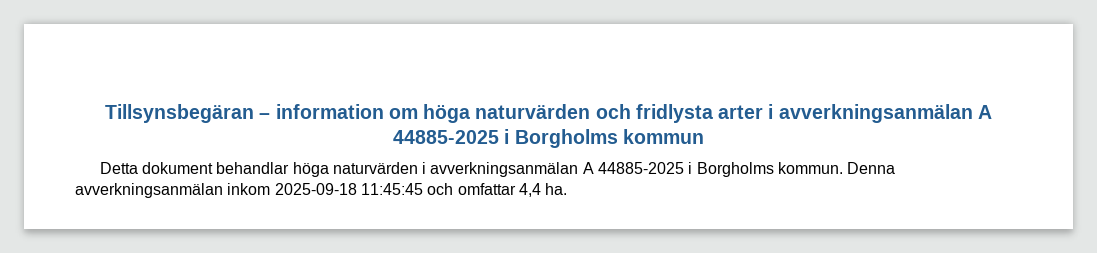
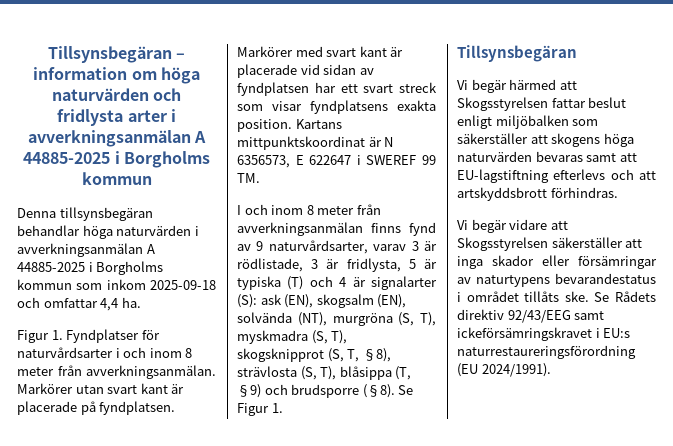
[99,162,213,174] Detta dokument -> [17,207,153,221] Denna tillsynsbegäran
[778,162,896,174] [75,183,223,198] kommun. Denna avverkningsanmälan -> [17,279,103,290] kommun som
[360,183,423,195] 11:45:45 -> (217, 285) none
(568, 189) none -> [17,329,160,343] [17,347,193,358] [17,365,216,379] [17,383,185,394] [17,401,176,415] [237,46,404,57] [237,64,374,78] [237,82,437,96] [237,100,436,114] [237,119,342,132] [237,136,394,150] [237,155,436,168] [237,173,260,183] [237,204,381,215] [237,222,436,236] [237,240,437,254] [237,258,437,272] [237,276,437,290] [237,294,407,308] [237,312,436,326] [237,330,348,344] [237,348,391,362] [237,366,412,380] [237,384,414,398] [237,403,283,416] [457,45,577,62] [457,79,577,93] [457,97,627,111] [457,115,599,129] [457,133,634,147] [457,151,637,162] [457,169,656,183] [457,187,618,201] [457,219,568,233] [457,237,643,251] [457,255,657,269] [457,273,656,287] [457,291,656,302] [457,309,605,323] [457,327,631,341] [457,345,636,359] [457,363,551,377] // Figur 1. Fyndplatser för naturvårdsarter i och inom 8 meter från avverkningsanmälan. Markörer utan svart kant är placerade på fyndplatsen. Markörer med svart kant är placerade vid sidan av fyndplatsen har ett svart streck som visar fyndplatsens exakta position. Kartans mittpunktskoordinat är N 6356573, E 622647 i SWEREF 99 TM. // I och inom 8 meter från avverkningsanmälan finns fynd av 9 naturvårdsarter, varav 3 är rödlistade, 3 är fridlysta, 5 är typiska (T) och 4 är signalarter (S): ask (EN), skogsalm (EN), solvända (NT), murgröna (S, T), myskmadra (S, T), skogsknipprot (S, T, §8), strävlosta (S, T), blåsippa (T, §9) och brudsporre (§8). Se Figur 1. // Tillsynsbegäran // Vi begär härmed att Skogsstyrelsen fattar beslut enligt miljöbalken som säkerställer att skogens höga naturvärden bevaras samt att EU-lagstiftning efterlevs och att artskyddsbrott förhindras. // Vi begär vidare att Skogsstyrelsen säkerställer att inga skador eller försämringar av naturtypens bevarandestatus i området tillåts ske. Se Rådets direktiv 92/43/EEG samt ickeförsämringskravet i EU:s naturrestaureringsförordning (EU 2024/1991).

